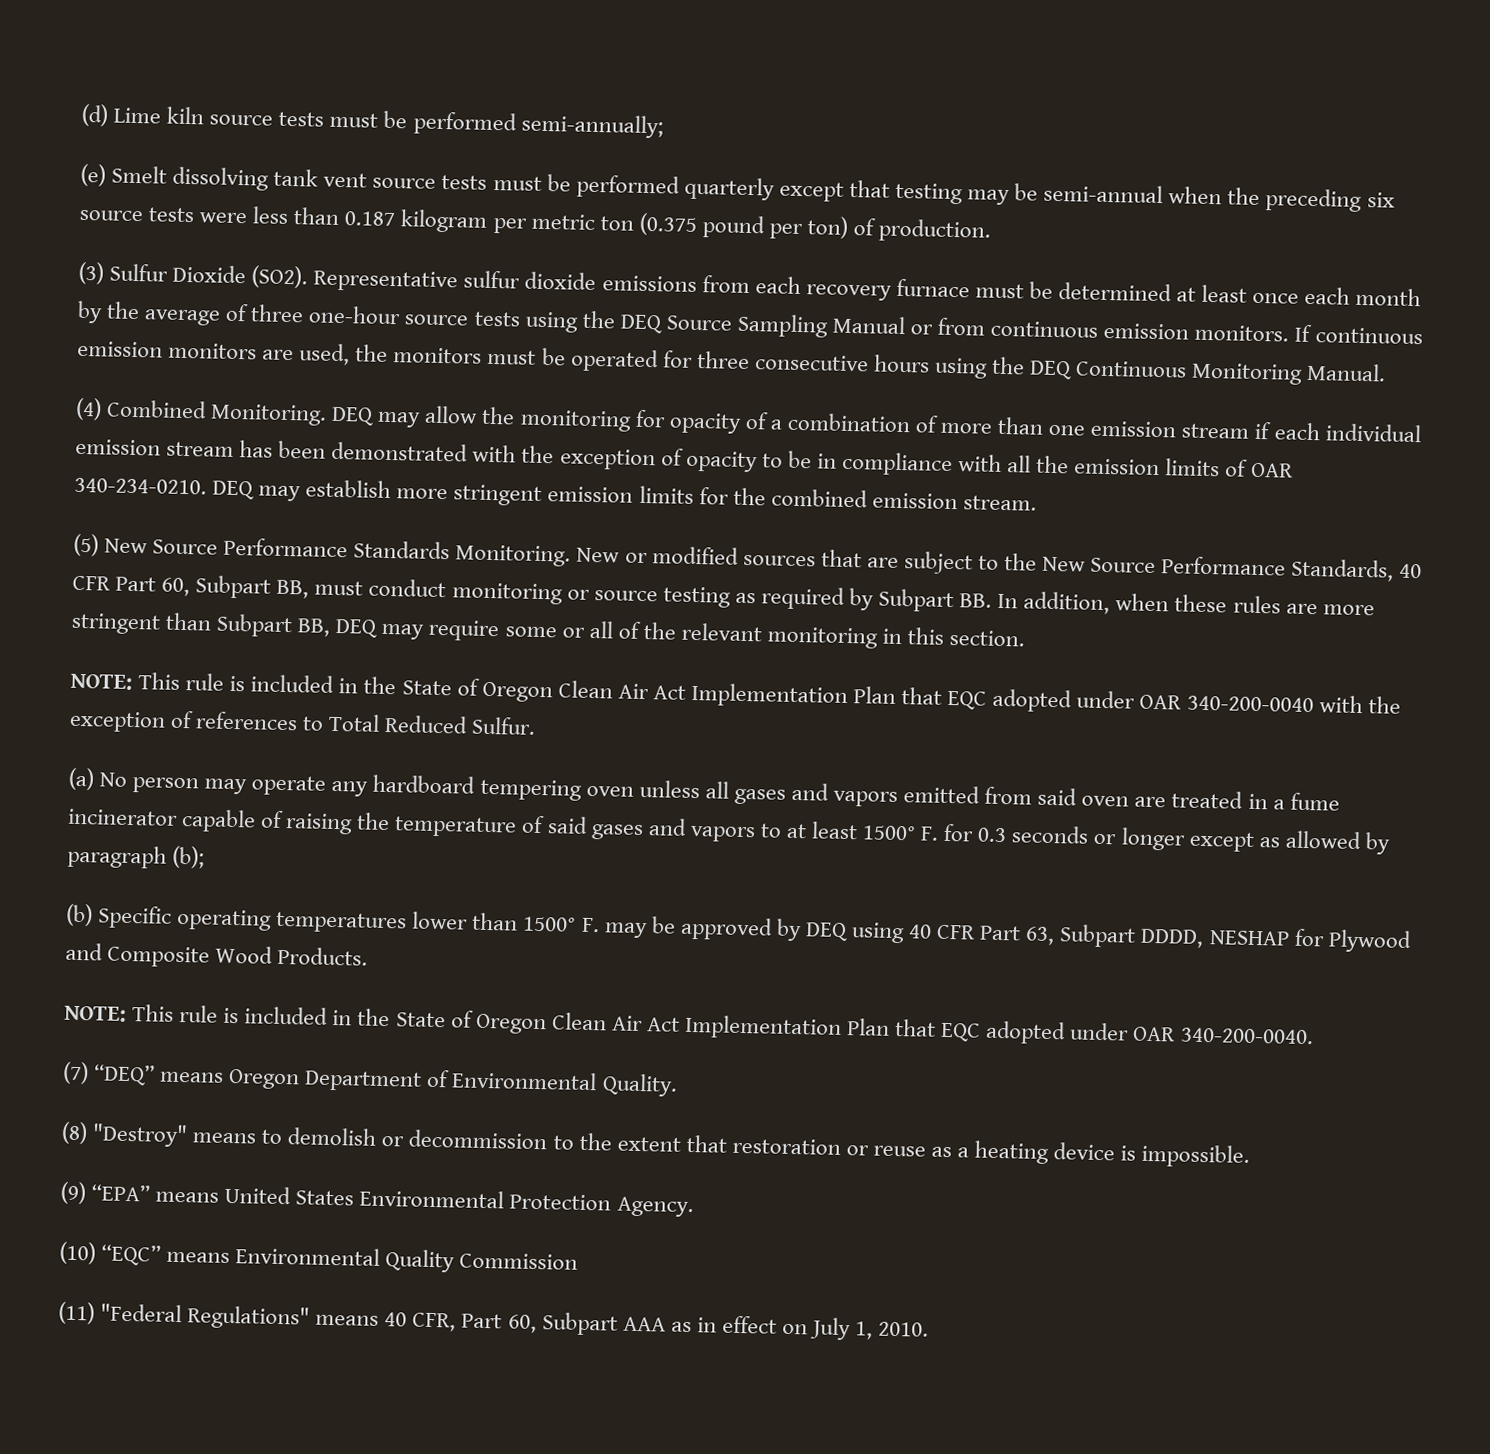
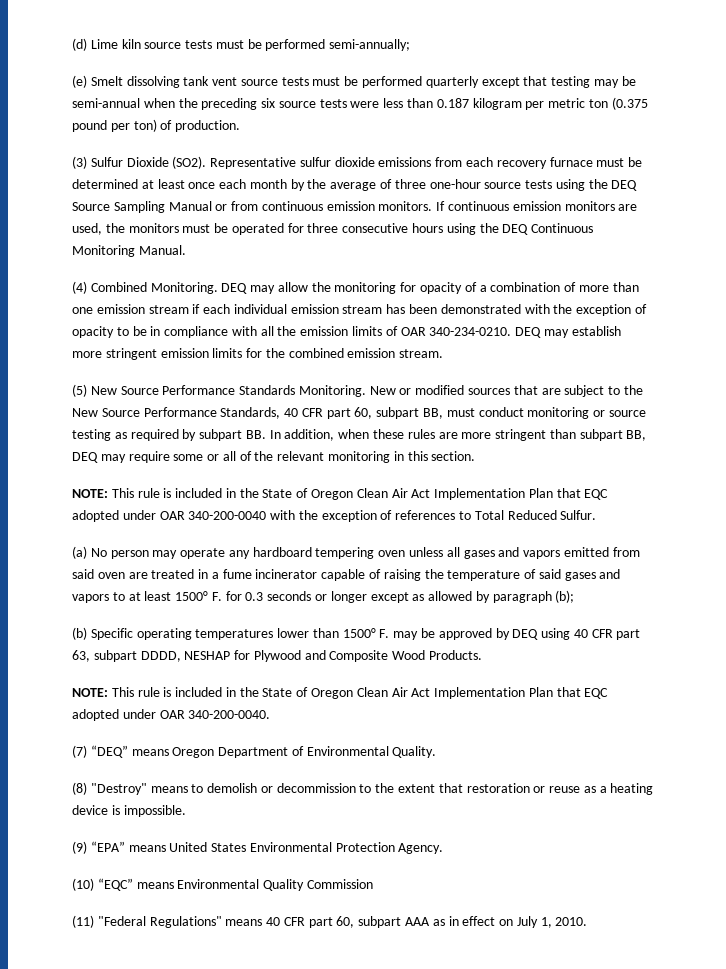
[115,575,272,599] Part 60, Subpart -> [326,407,420,419] part 60, subpart
[878,588,955,613] Subpart -> [199,429,243,441] subpart
[216,613,294,638] Subpart -> [579,429,623,441] subpart
[979,924,1137,948] Part 63, Subpart -> [616,629,641,640] [72,650,137,662] part 63, subpart
[412,1312,618,1336] CFR, Part 60, Subpart -> [283,916,402,928] CFR part 60, subpart

